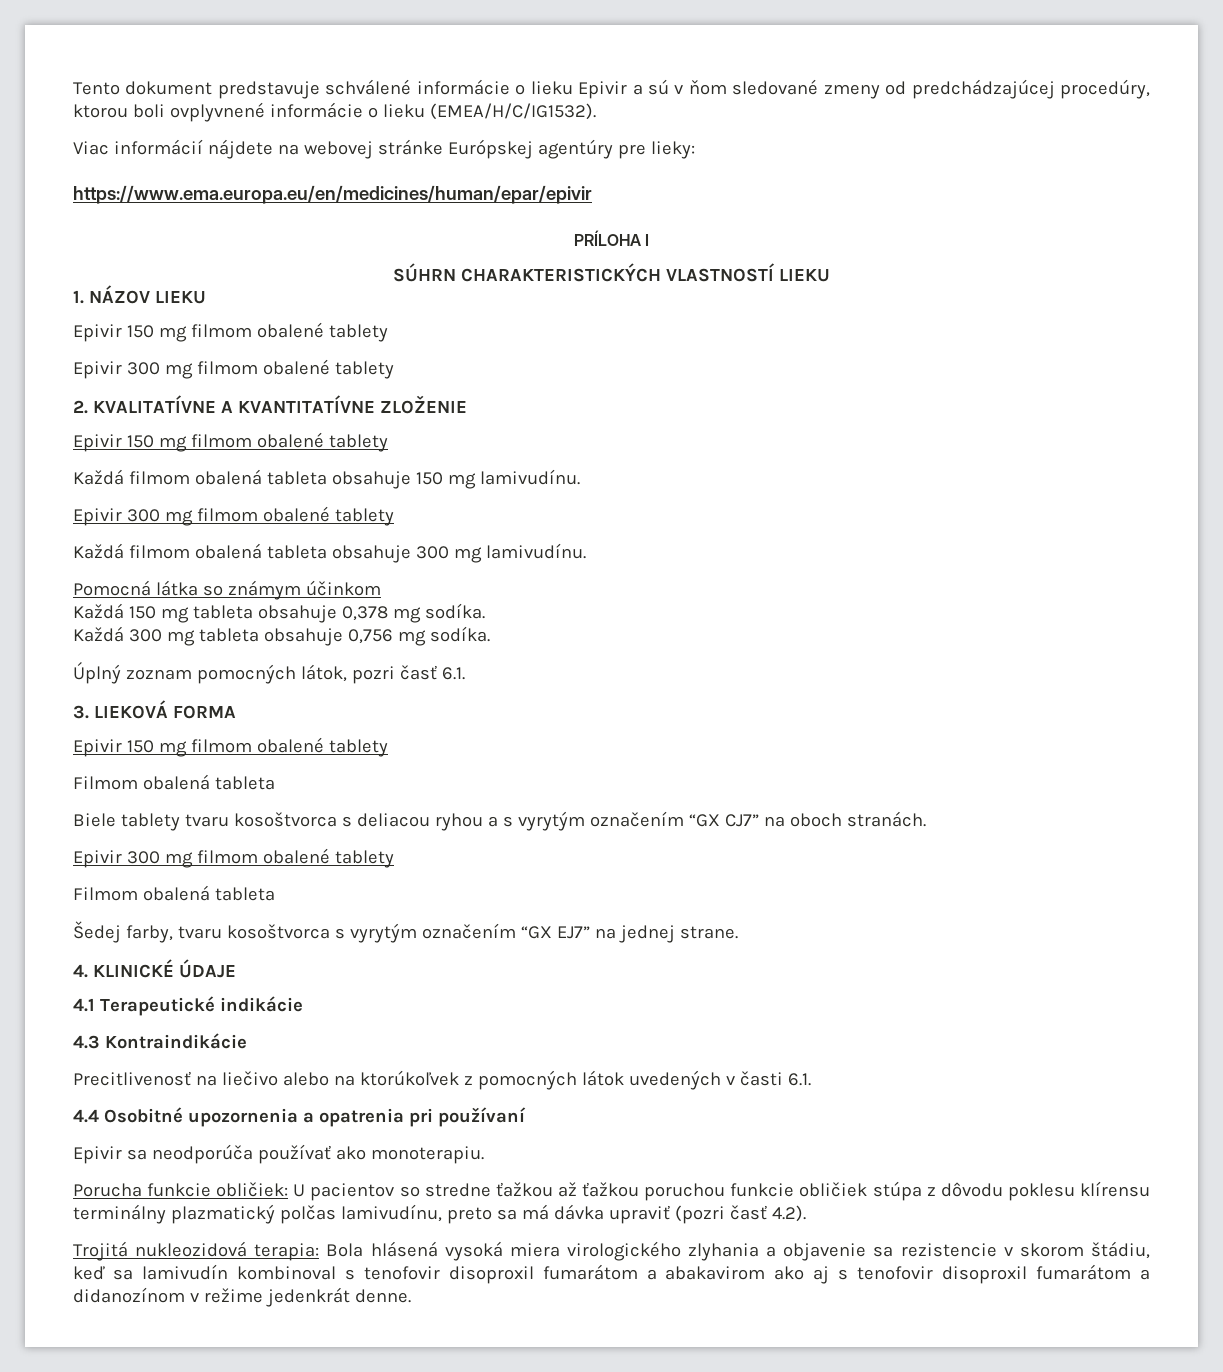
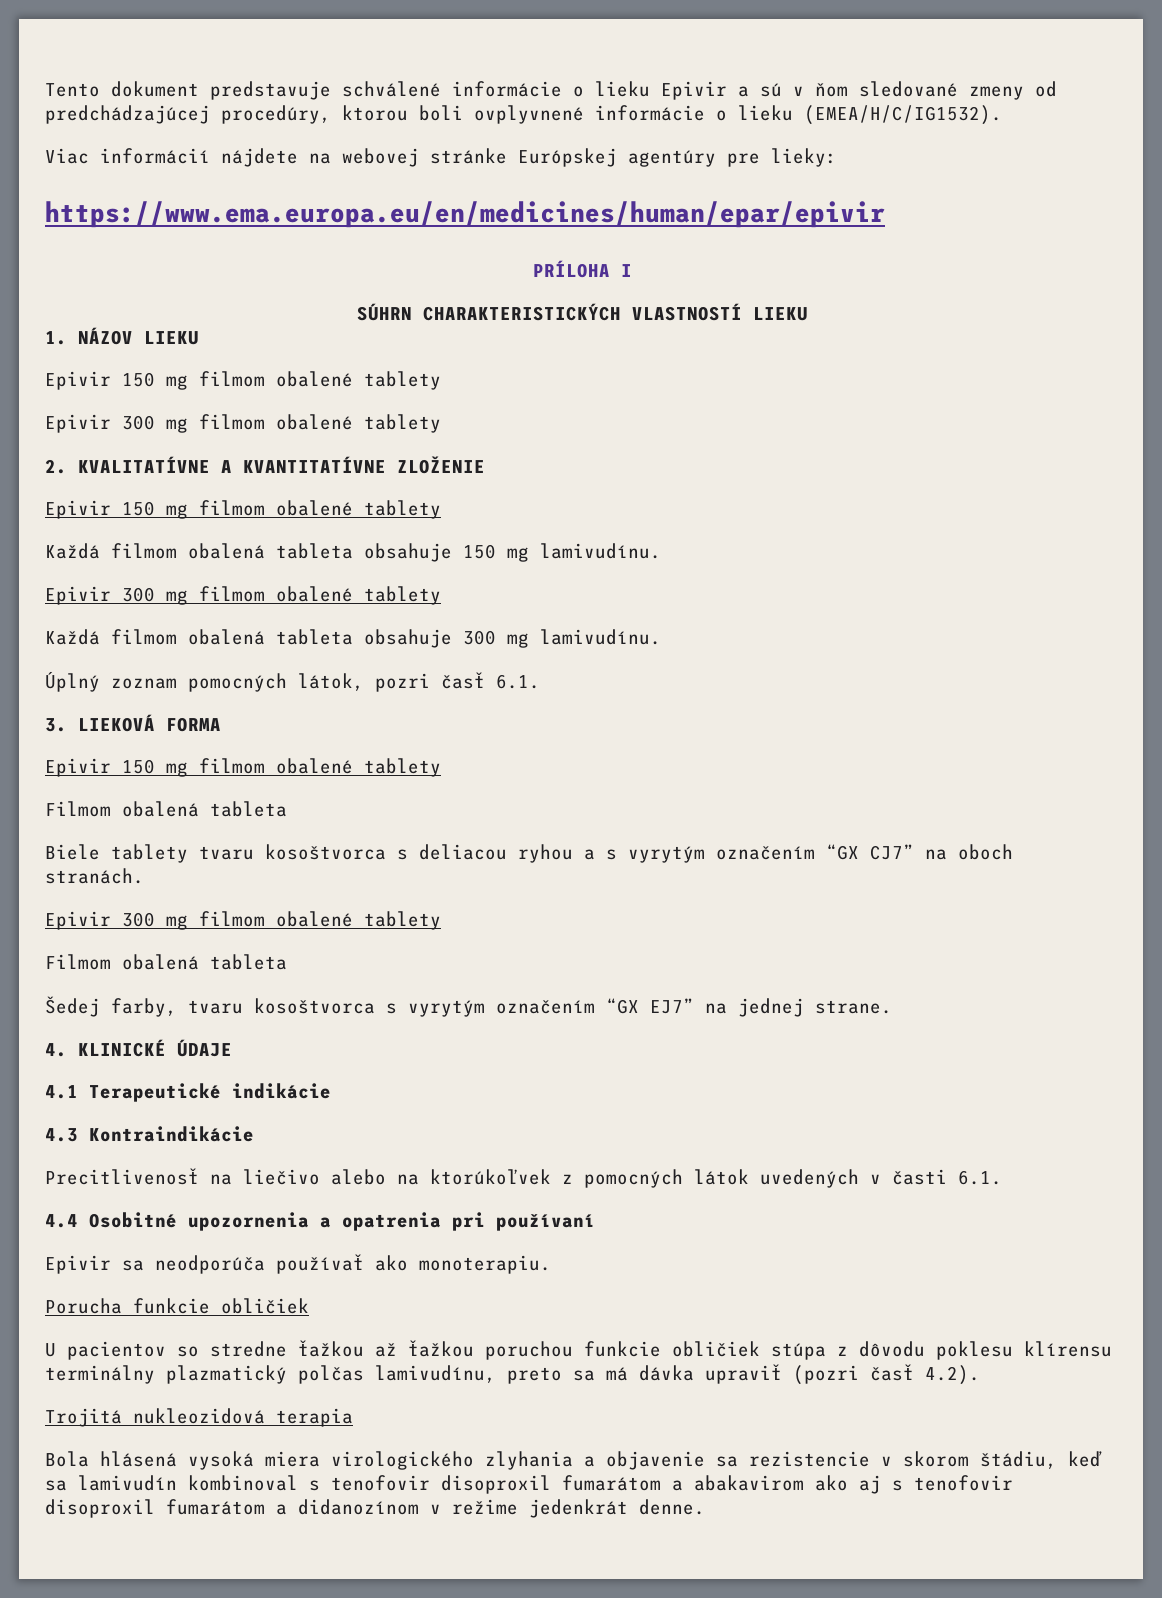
[73,580,381,600] [73,603,485,623] [73,626,490,646] // Pomocná látka so známym účinkom // Každá 150 mg tableta obsahuje 0,378 mg sodíka. // Každá 300 mg tableta obsahuje 0,756 mg sodíka. -> (661, 637) none
[216,1182,289,1197] obličiek: -> [221,1298,309,1314] obličiek //
[254,1243,320,1261] terapia: -> [276,1408,353,1427] terapia //

